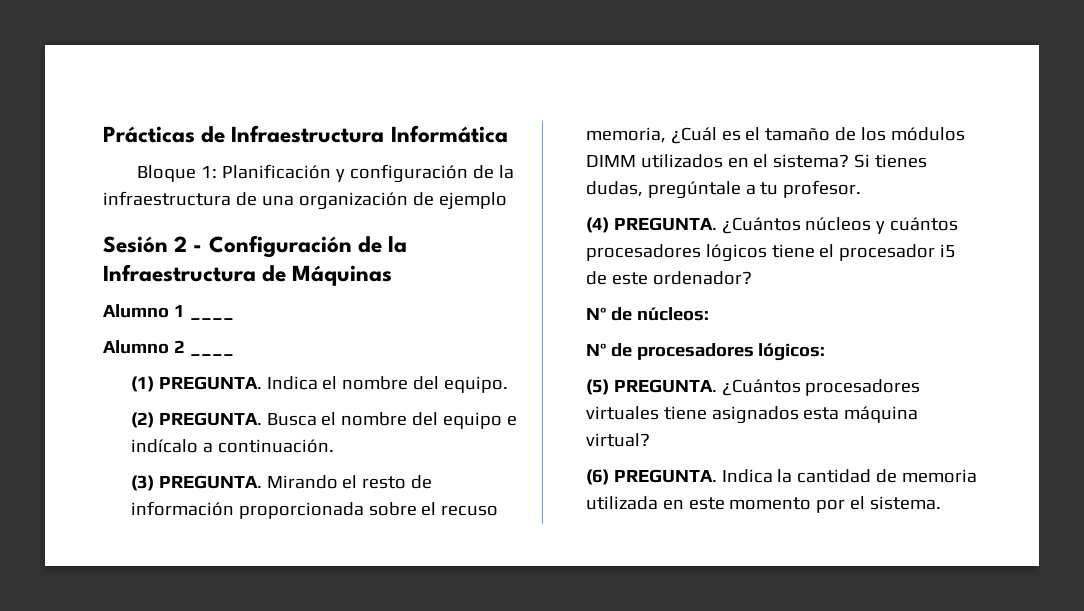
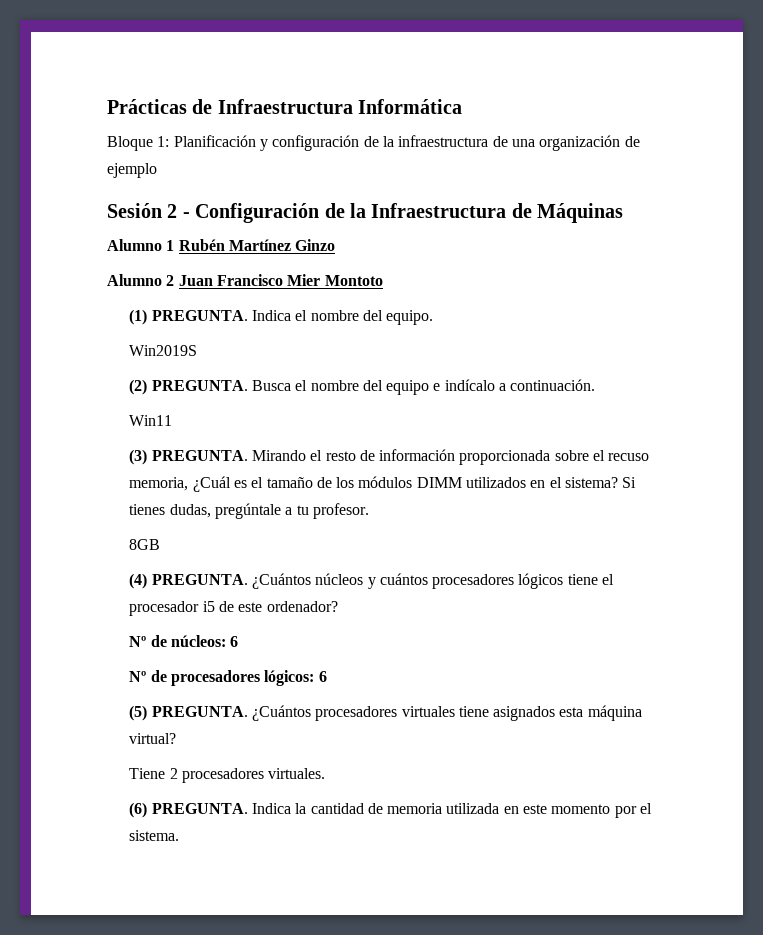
[189,317,234,320] ____ -> [178,239,336,251] Rubén Martínez Ginzo
[189,353,234,356] ____ -> [178,274,383,286] Juan Francisco Mier Montoto
(509, 384) none -> [129,345,198,356] // Win2019S
(334, 446) none -> [129,415,173,426] // Win11
(862, 189) none -> [129,539,161,550] // 8GB
(709, 314) none -> [230,636,239,647] 6
(826, 352) none -> [318,671,327,682] 6
(650, 440) none -> [129,768,326,783] // Tiene 2 procesadores virtuales.

